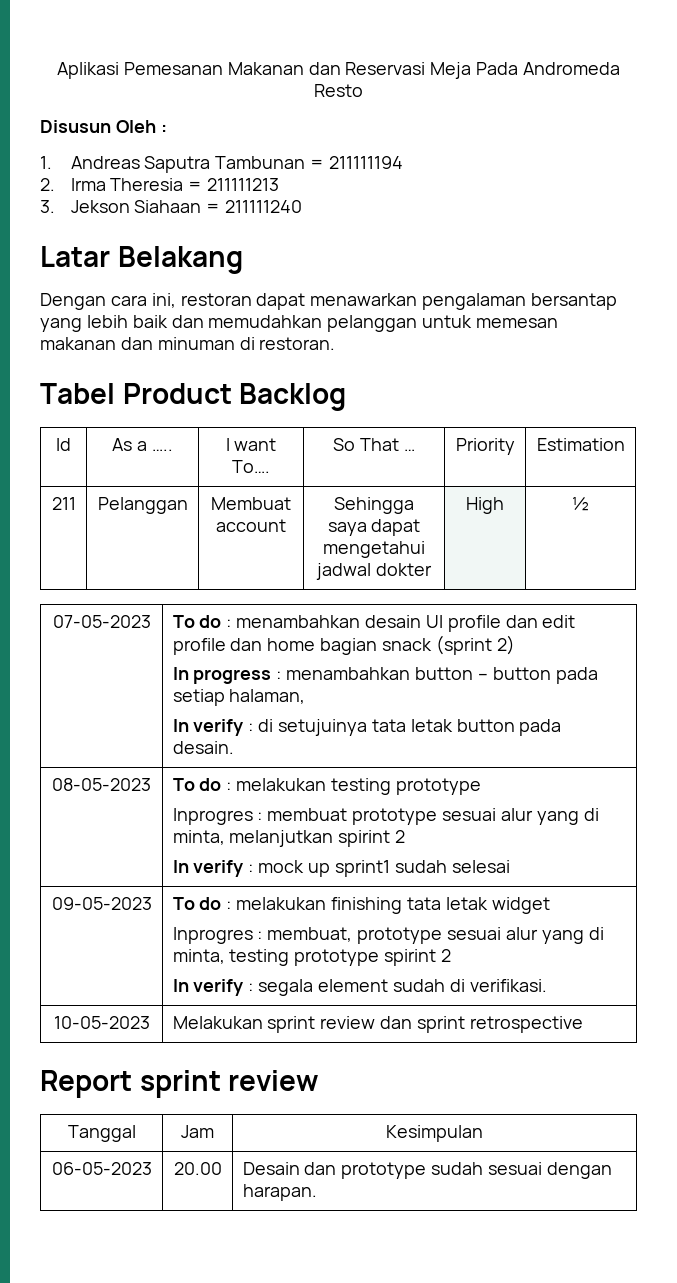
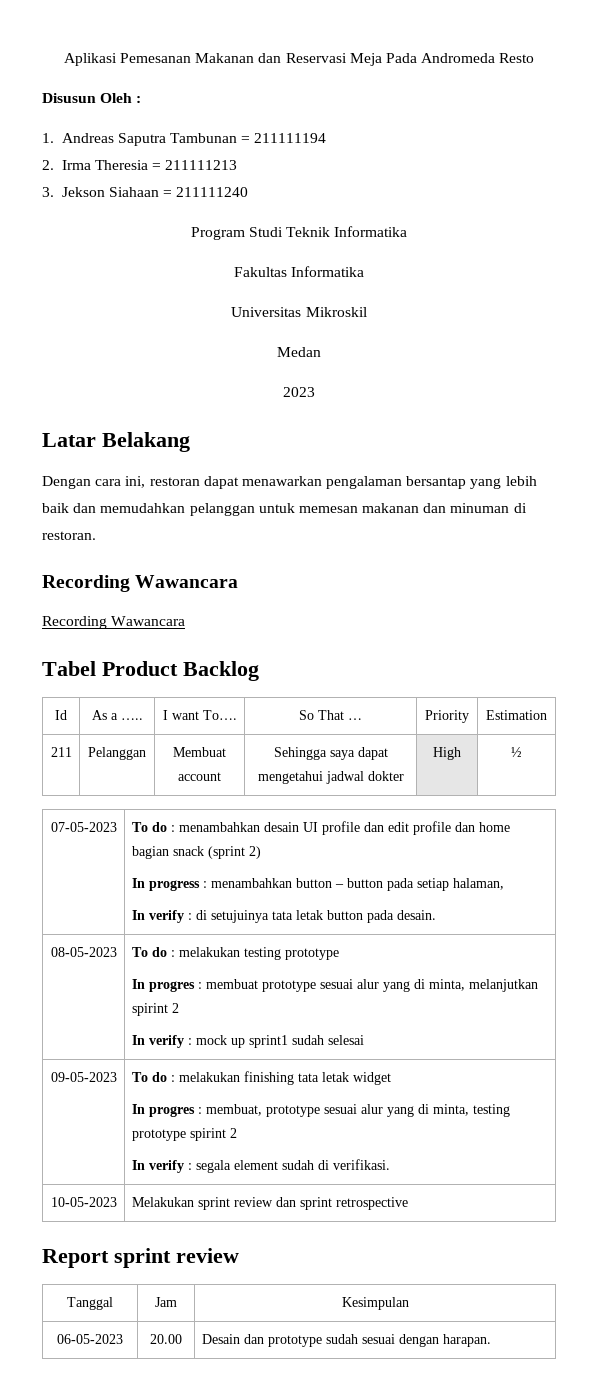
(303, 206) none -> [190,226,408,240] [233,266,365,277] [231,307,367,317] [277,347,321,357] [283,387,315,397] // Program Studi Teknik Informatika // Fakultas Informatika // Universitas Mikroskil // Medan // 2023
(336, 343) none -> [42,575,239,592] [42,616,186,629] // Recording Wawancara // Recording Wawancara
[172,808,253,825] Inprogres -> [131,979,195,992] In progres
[172,927,253,944] Inprogres -> [131,1104,195,1117] In progres

